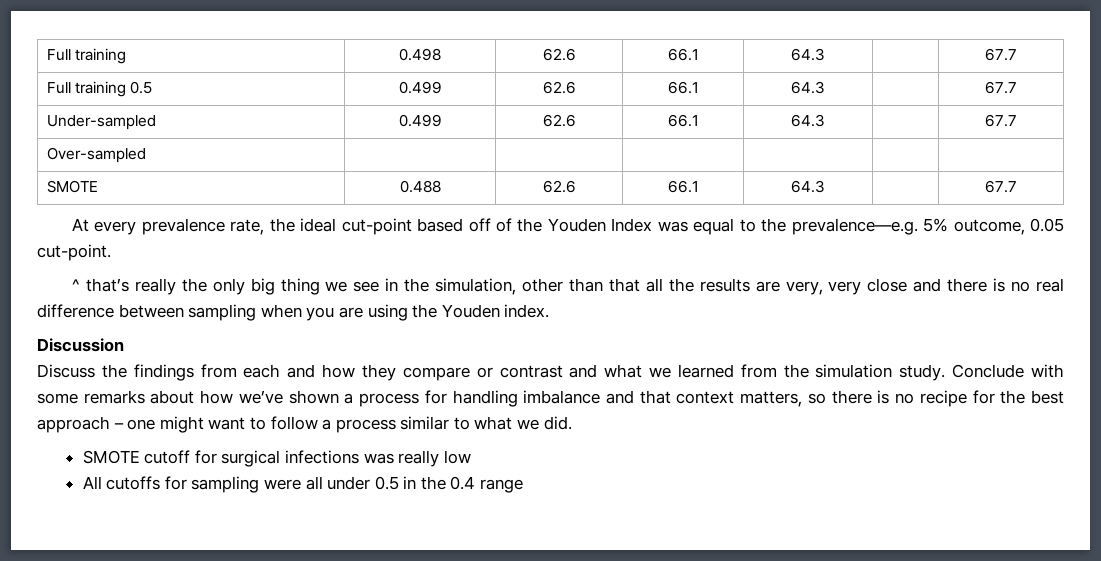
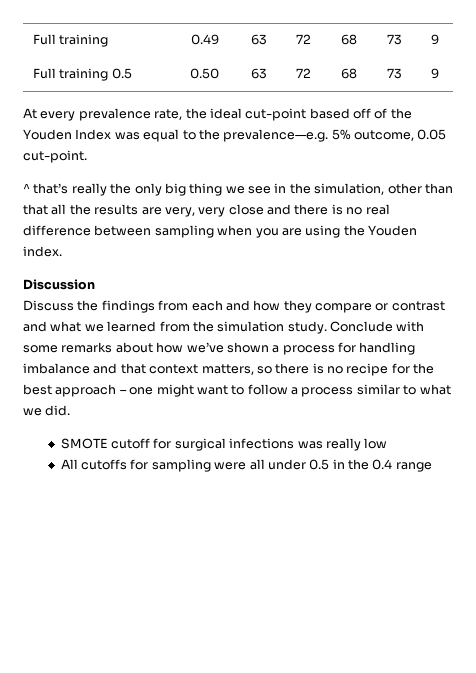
[399,48,441,61] [542,48,576,61] [667,48,699,61] [791,48,825,61] [985,48,1017,61] [46,81,152,97] [398,81,442,94] [542,81,576,94] [667,81,699,94] [791,81,825,94] [985,81,1017,94] [46,115,156,130] [398,114,442,127] [542,114,576,127] [667,114,699,127] [791,114,825,127] [985,114,1017,127] [46,147,146,163] [46,180,98,193] [399,180,441,193] [542,180,576,193] [667,180,699,193] [791,180,825,193] [985,180,1017,193] 0.498 | 62.6 | 66.1 | 64.3 | | 67.7 // Full training 0.5 | 0.499 | 62.6 | 66.1 | 64.3 | | 67.7 // Under-sampled | 0.499 | 62.6 | 66.1 | 64.3 | | 67.7 // Over-sampled | | | | | | // SMOTE | 0.488 | 62.6 | 66.1 | 64.3 | | 67.7 -> [190,34,219,45] [250,34,267,45] [296,34,311,44] [340,34,357,45] [386,34,402,45] [430,34,439,45] [32,68,132,81] [190,68,219,79] [250,68,267,79] [296,68,311,78] [340,68,357,79] [386,68,402,79] [430,68,439,79] 0.49 | 63 | 72 | 68 | 73 | 9 // Full training 0.5 | 0.50 | 63 | 72 | 68 | 73 | 9

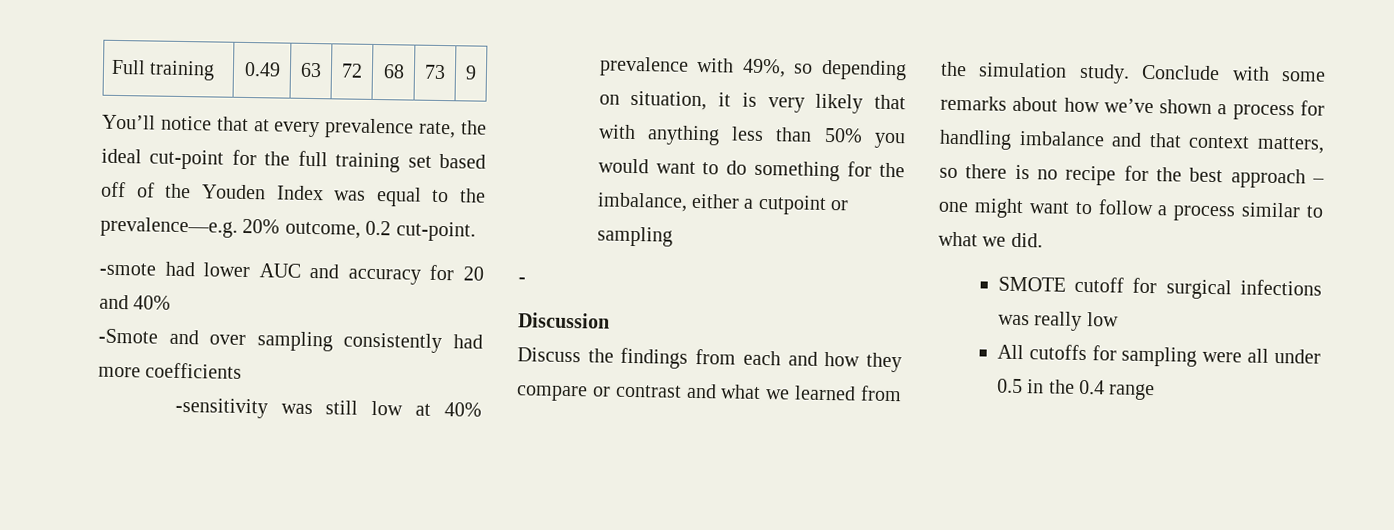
[32,68,132,81] [190,68,219,79] [250,68,267,79] [296,68,311,78] [340,68,357,79] [386,68,402,79] [430,68,439,79] [23,108,37,119] // Full training 0.5 | 0.50 | 63 | 72 | 68 | 73 | 9 // At -> [102,114,270,132] // You’ll notice that at
(307, 114) none -> [231,149,432,173] for the full training set
[331,129,447,141] [23,150,87,163] [23,183,453,196] [23,204,390,217] [23,225,417,238] [23,246,62,257] 5% outcome, 0.05 cut-point. // ^ that’s really the only big thing we see in the simulation, other than that all the results are very, very close and there is no real difference between sampling when you are using the Youden index. -> [242,218,476,242] [99,261,484,285] [99,294,172,310] [98,328,483,354] [98,362,243,379] [174,397,482,419] [598,56,907,81] [598,90,906,114] [597,124,906,149] [597,158,905,182] [596,192,850,215] [596,226,673,247] [518,277,526,284] 20% outcome, 0.2 cut-point. // -smote had lower AUC and accuracy for 20 and 40% // -Smote and over sampling consistently had more coefficients // -sensitivity was still low at 40% prevalence with 49%, so depending on situation, it is very likely that with anything less than 50% you would want to do something for the imbalance, either a cutpoint or sampling // -

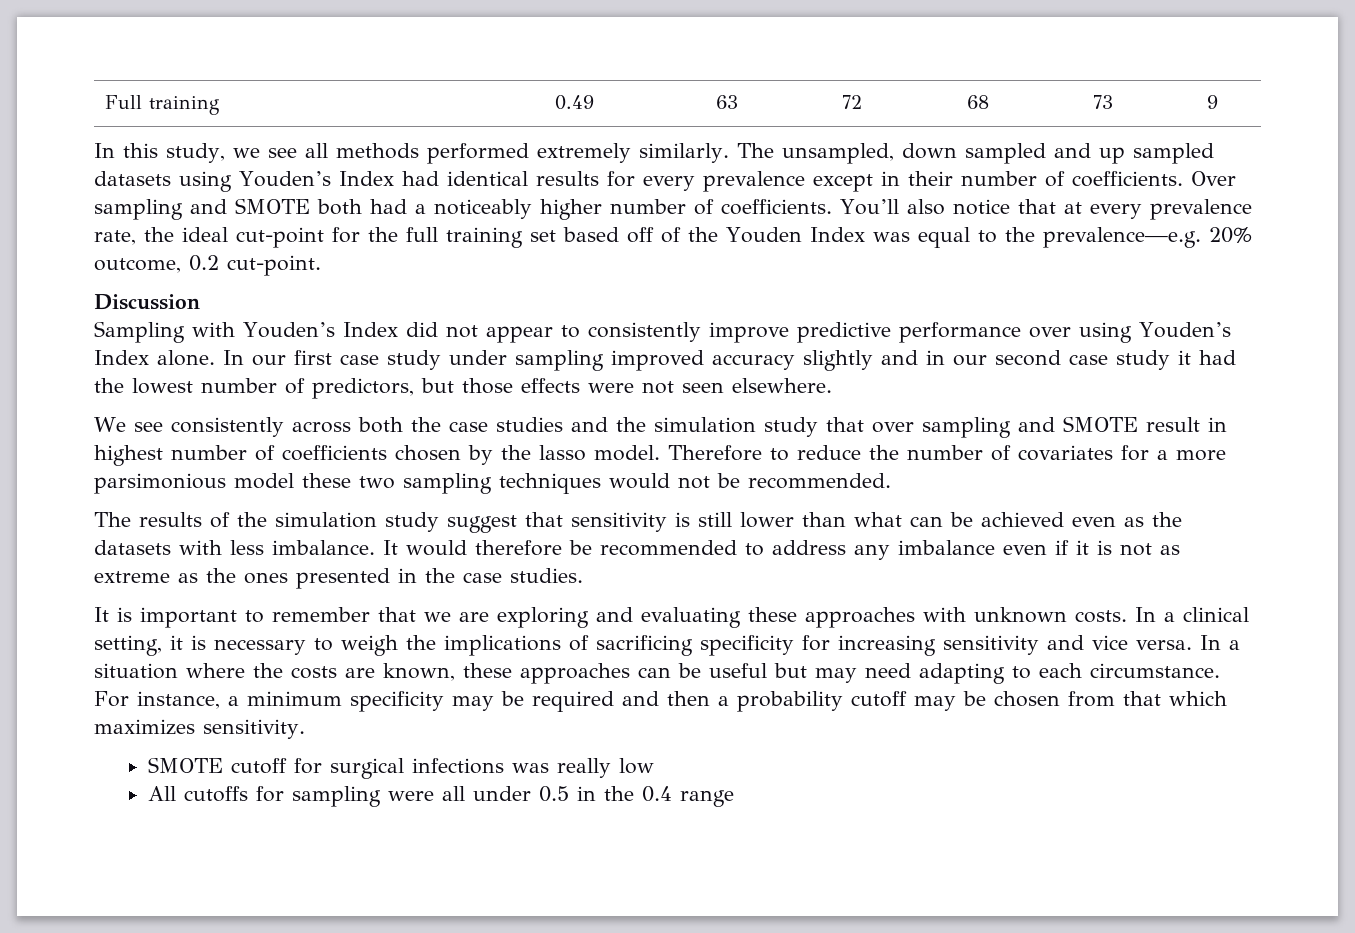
[102,114,156,130] You’ll -> [94,143,1214,164] [94,171,1236,192] [94,198,945,220] In this study, we see all methods performed extremely similarly. The unsampled, down sampled and up sampled datasets using Youden’s Index had identical results for every prevalence except in their number of coefficients. Over sampling and SMOTE both had a noticeably higher number of coefficients. You’ll also
[99,261,484,285] [99,294,172,310] [98,328,483,354] [98,362,243,379] [174,397,482,419] [598,56,907,81] [598,90,906,114] [597,124,906,149] [597,158,905,182] [596,192,850,215] [596,226,673,247] [518,277,526,284] [518,312,610,329] [517,347,902,373] [516,383,902,402] [940,61,1326,84] [940,95,1325,121] [939,129,1325,154] [939,164,1325,189] [938,198,1323,222] [938,231,1043,248] -smote had lower AUC and accuracy for 20 and 40% // -Smote and over sampling consistently had more coefficients // -sensitivity was still low at 40% prevalence with 49%, so depending on situation, it is very likely that with anything less than 50% you would want to do something for the imbalance, either a cutpoint or sampling // - // Discussion // Discuss the findings from each and how they compare or contrast and what we learned from the simulation study. Conclude with some remarks about how we’ve shown a process for handling imbalance and that context matters, so there is no recipe for the best approach – one might want to follow a process similar to what we did. -> [94,294,200,310] [94,321,1231,343] [94,350,1236,371] [94,378,832,399] [94,416,1227,438] [94,445,1226,466] [94,473,891,494] [94,512,1182,533] [94,540,1180,560] [94,568,583,589] [94,607,1249,628] [94,635,1240,656] [94,663,1220,684] [94,691,1227,712] [94,719,305,739] Discussion // Sampling with Youden’s Index did not appear to consistently improve predictive performance over using Youden’s Index alone. In our first case study under sampling improved accuracy slightly and in our second case study it had the lowest number of predictors, but those effects were not seen elsewhere. // We see consistently across both the case studies and the simulation study that over sampling and SMOTE result in highest number of coefficients chosen by the lasso model. Therefore to reduce the number of covariates for a more parsimonious model these two sampling techniques would not be recommended. // The results of the simulation study suggest that sensitivity is still lower than what can be achieved even as the datasets with less imbalance. It would therefore be recommended to address any imbalance even if it is not as extreme as the ones presented in the case studies. // It is important to remember that we are exploring and evaluating these approaches with unknown costs. In a clinical setting, it is necessary to weigh the implications of sacrificing specificity for increasing sensitivity and vice versa. In a situation where the costs are known, these approaches can be useful but may need adapting to each circumstance. For instance, a minimum specificity may be required and then a probability cutoff may be chosen from that which maximizes sensitivity.

